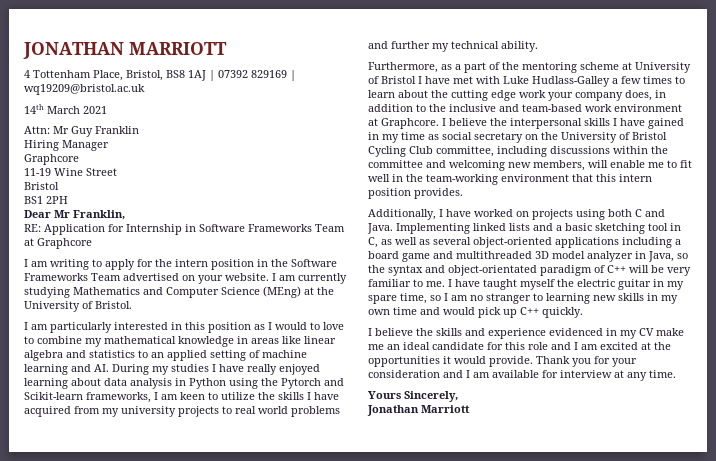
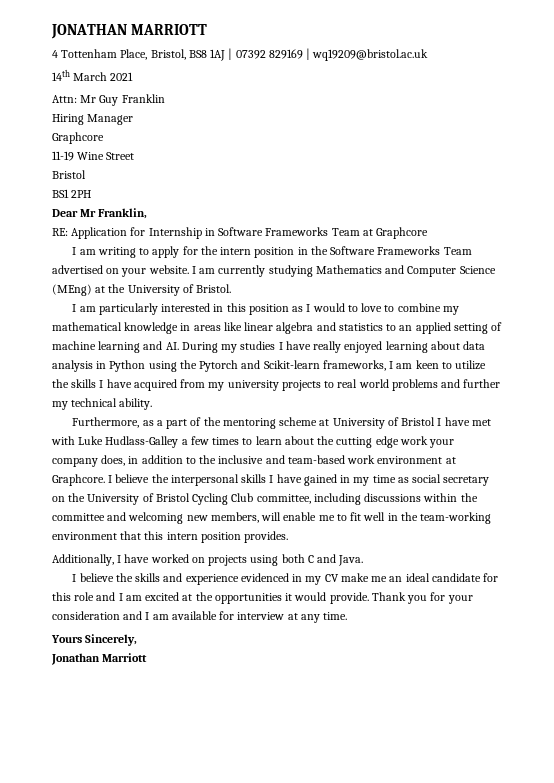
[396,223,681,234] [368,237,681,248] [368,251,688,262] [368,265,691,276] [368,279,684,290] [368,293,678,304] [368,307,583,318] Implementing linked lists and a basic sketching tool in C, as well as several object-oriented applications including a board game and multithreaded 3D model analyzer in Java, so the syntax and object-orientated paradigm of C++ will be very familiar to me. I have taught myself the electric guitar in my spare time, so I am no stranger to learning new skills in my own time and would pick up C++ quickly. -> (364, 560) none

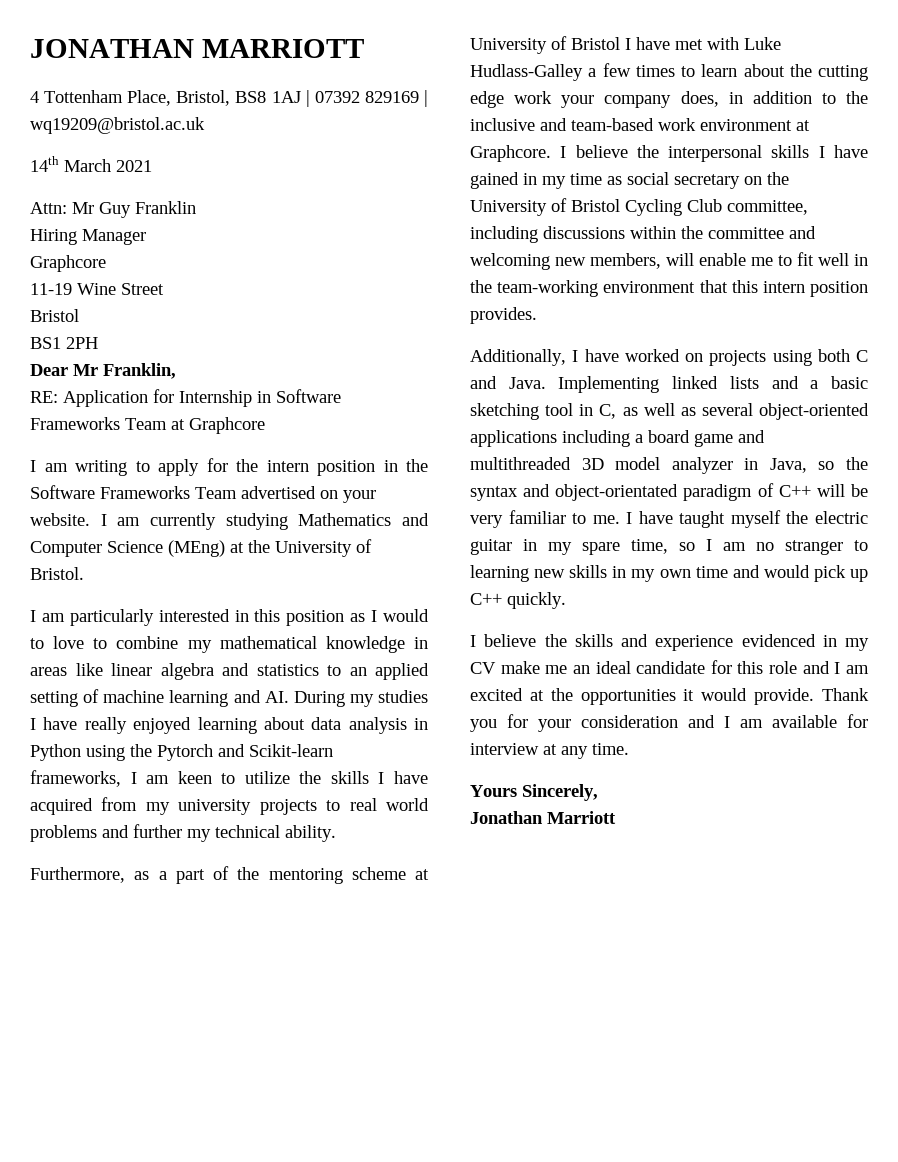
(364, 560) none -> [558,376,868,393] [470,403,869,420] [470,430,765,447] [470,457,868,474] [470,483,869,501] [470,510,868,528] [470,539,868,555] [470,565,868,582] [470,592,566,609] Implementing linked lists and a basic sketching tool in C, as well as several object-oriented applications including a board game and multithreaded 3D model analyzer in Java, so the syntax and object-orientated paradigm of C++ will be very familiar to me. I have taught myself the electric guitar in my spare time, so I am no stranger to learning new skills in my own time and would pick up C++ quickly.

